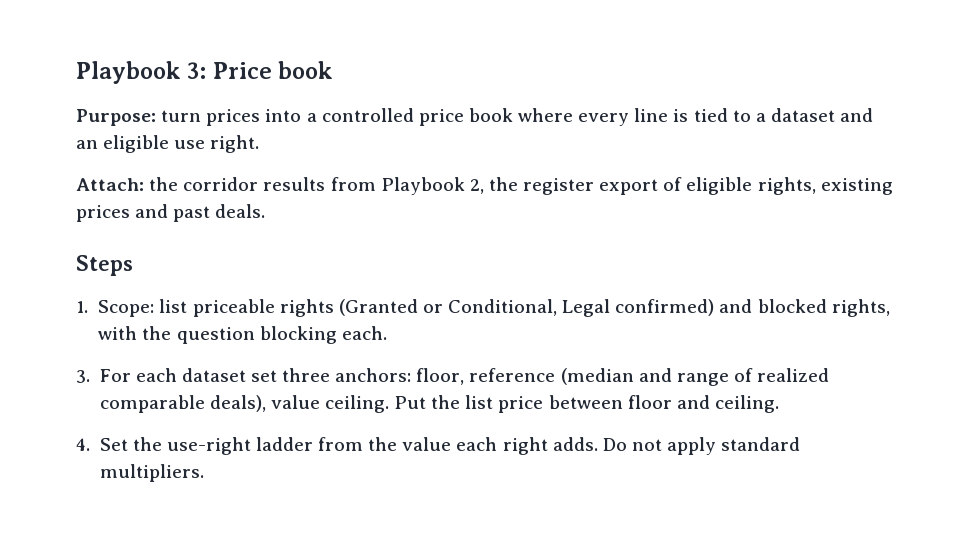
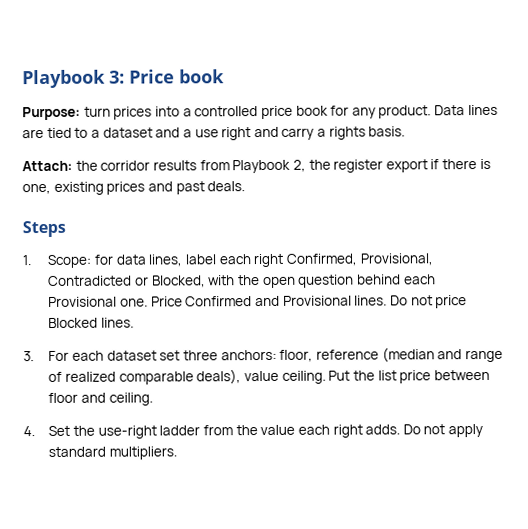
[518,108,689,126] where every line is -> [330,104,498,119] [22,128,44,139] for any product. Data lines are
[76,135,260,153] an eligible use right. -> [182,126,406,141] a use right and carry a rights basis.
[663,177,816,195] of eligible rights, -> [430,158,491,170] [22,183,51,195] if there is one,
[159,299,890,317] [98,326,387,344] list priceable rights (Granted or Conditional, Legal confirmed) and blocked rights, with the question blocking each. -> [94,253,434,268] [48,274,436,289] [48,295,468,309] [48,317,135,328] for data lines, label each right Confirmed, Provisional, Contradicted or Blocked, with the open question behind each Provisional one. Price Confirmed and Provisional lines. Do not price Blocked lines.

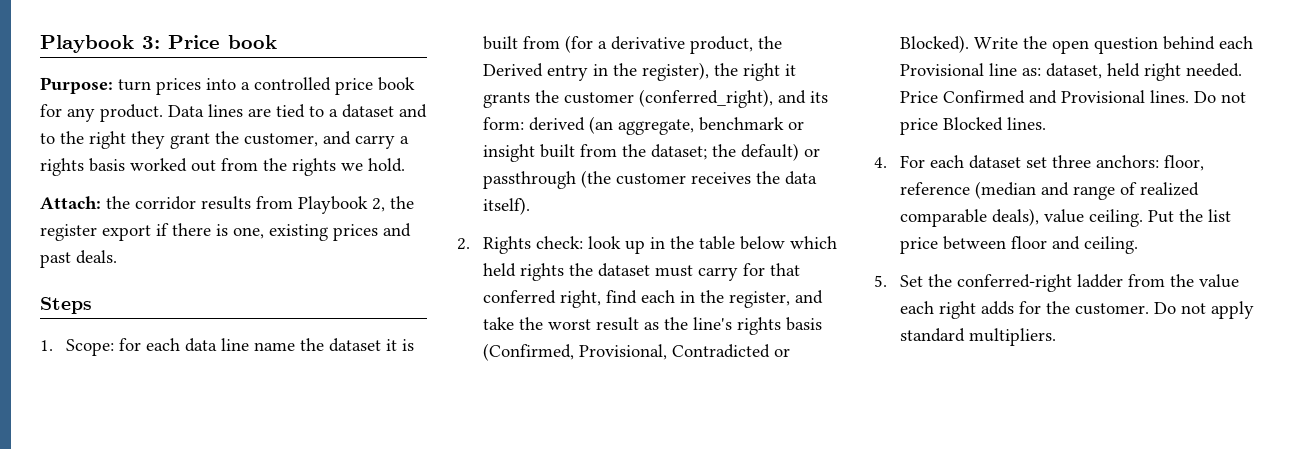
[182,126,406,141] a use right and carry a rights basis. -> [40,131,409,149] [40,158,405,176] to the right they grant the customer, and carry a rights basis worked out from the rights we hold.
[115,253,358,268] data lines, label each right Confirmed, -> [146,338,415,352] [483,35,783,54] [483,62,797,81] [483,89,829,108] [483,116,805,135] [483,143,821,162] [483,170,818,189] [483,197,531,215] [457,236,838,254] [483,263,801,281] [483,290,824,308] [483,317,823,335] [483,343,575,361] each data line name the dataset it is built from (for a derivative product, the Derived entry in the register), the right it grants the customer (conferred_right), and its form: derived (an aggregate, benchmark or insight built from the dataset; the default) or passthrough (the customer receives the data itself). // 2. Rights check: look up in the table below which held rights the dataset must carry for that conferred right, find each in the register, and take the worst result as the line's rights basis (Confirmed,
[151,275,236,288] Blocked, with -> [900,35,1019,53] Blocked). Write
[120,298,149,307] one. -> [989,63,1243,81] line as: dataset, held right needed.
[23,351,34,362] 3. -> [874,157,887,168] 4.
[23,426,35,437] 4. -> [874,275,887,287] 5.
[97,425,157,439] use-right -> [957,274,1073,292] conferred-right
[365,424,401,435] adds. -> [981,301,1150,315] adds for the customer.

